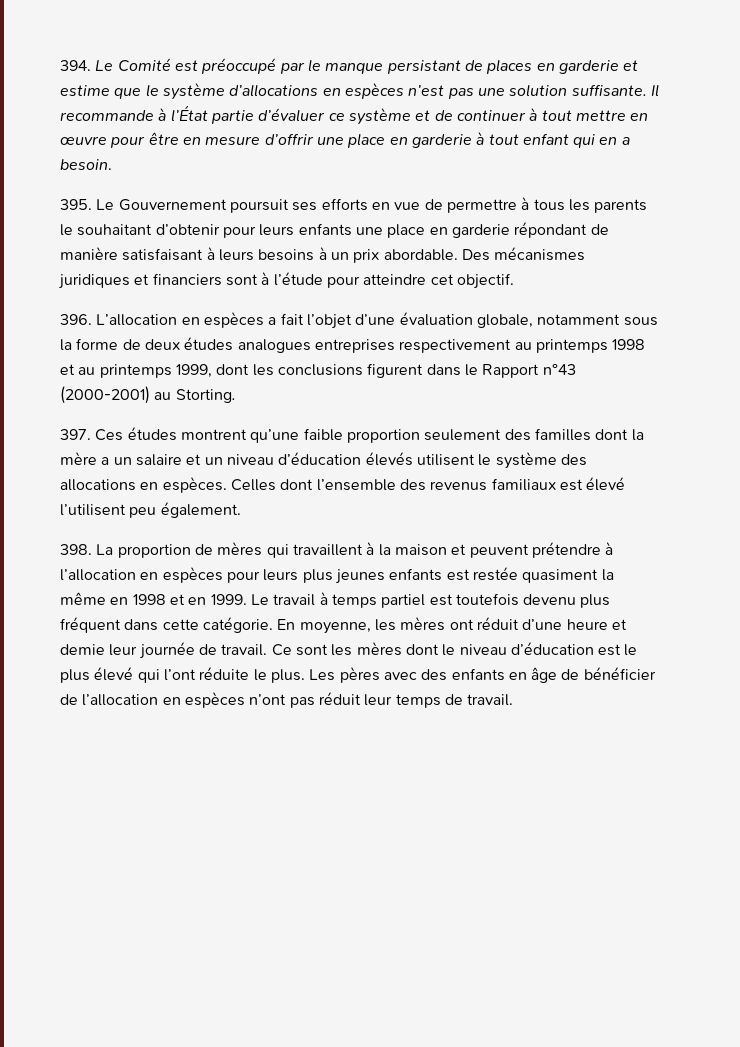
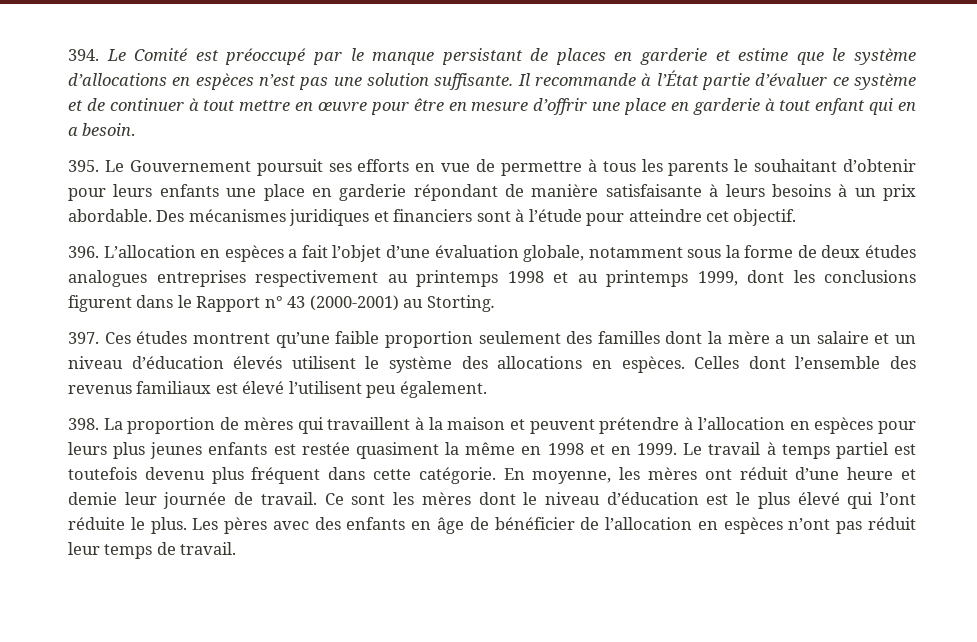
[122,248,204,261] satisfaisant -> [605,184,702,197] satisfaisante
[542,364,576,375] n°43 -> [264,296,306,308] n° 43

